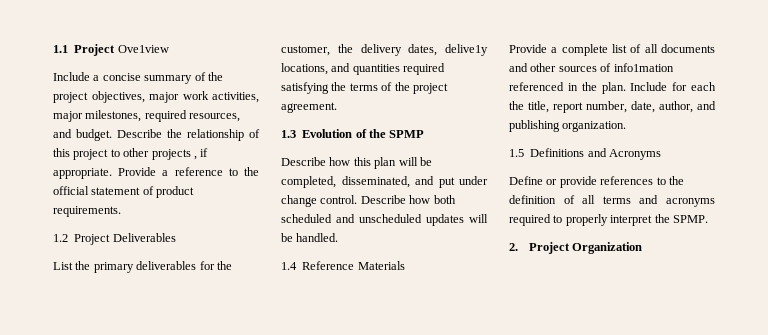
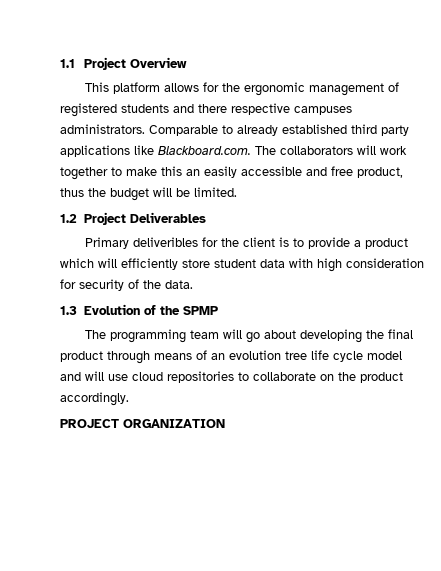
[117,45,169,53] [53,72,223,84] [53,91,259,103] [53,110,241,122] [53,129,260,141] [53,148,209,160] [53,167,259,179] [53,186,195,198] [53,206,121,217] [53,233,176,245] [53,261,232,273] [281,44,488,56] [281,63,446,75] [281,82,448,94] [281,102,337,113] Ove1view // Include a concise summary of the project objectives, major work activities, major milestones, required resources, and budget. Describe the relationship of this project to other projects , if appropriate. Provide a reference to the official statement of product requirements. // 1.2 Project Deliverables // List the primary deliverables for the customer, the delivery dates, delive1y locations, and quantities required satisfying the terms of the project agreement. -> [129,57,187,68] [84,82,399,96] [60,103,352,117] [60,124,409,136] [60,145,407,157] [60,166,403,180] [60,187,237,201] [60,212,206,225] [84,237,408,249] [60,258,424,272] [60,279,193,291] Overview // This platform allows for the ergonomic management of registered students and there respective campuses administrators. Comparable to already established third party applications like Blackboard.com. The collaborators will work together to make this an easily accessible and free product, thus the budget will be limited. // 1.2 Project Deliverables // Primary deliveribles for the client is to provide a product which will efficiently store student data with high consideration for security of the data.
[281,157,432,169] [281,176,488,188] [281,195,456,207] [281,214,488,226] [281,233,339,242] [281,261,405,270] [509,44,715,56] [509,63,674,72] [509,82,716,94] [509,101,716,113] [509,120,627,132] [509,148,661,160] [509,176,684,188] [509,195,715,207] [509,214,708,226] [509,242,643,254] Describe how this plan will be completed, disseminated, and put under change control. Describe how both scheduled and unscheduled updates will be handled. // 1.4 Reference Materials // Provide a complete list of all documents and other sources of info1mation referenced in the plan. Include for each the title, report number, date, author, and publishing organization. // 1.5 Definitions and Acronyms // Define or provide references to the definition of all terms and acronyms required to properly interpret the SPMP. // 2. Project Organization -> [84,329,413,343] [60,350,402,364] [60,371,403,383] [60,392,129,406] [60,419,225,428] The programming team will go about developing the final product through means of an evolution tree life cycle model and will use cloud repositories to collaborate on the product accordingly. // PROJECT ORGANIZATION

